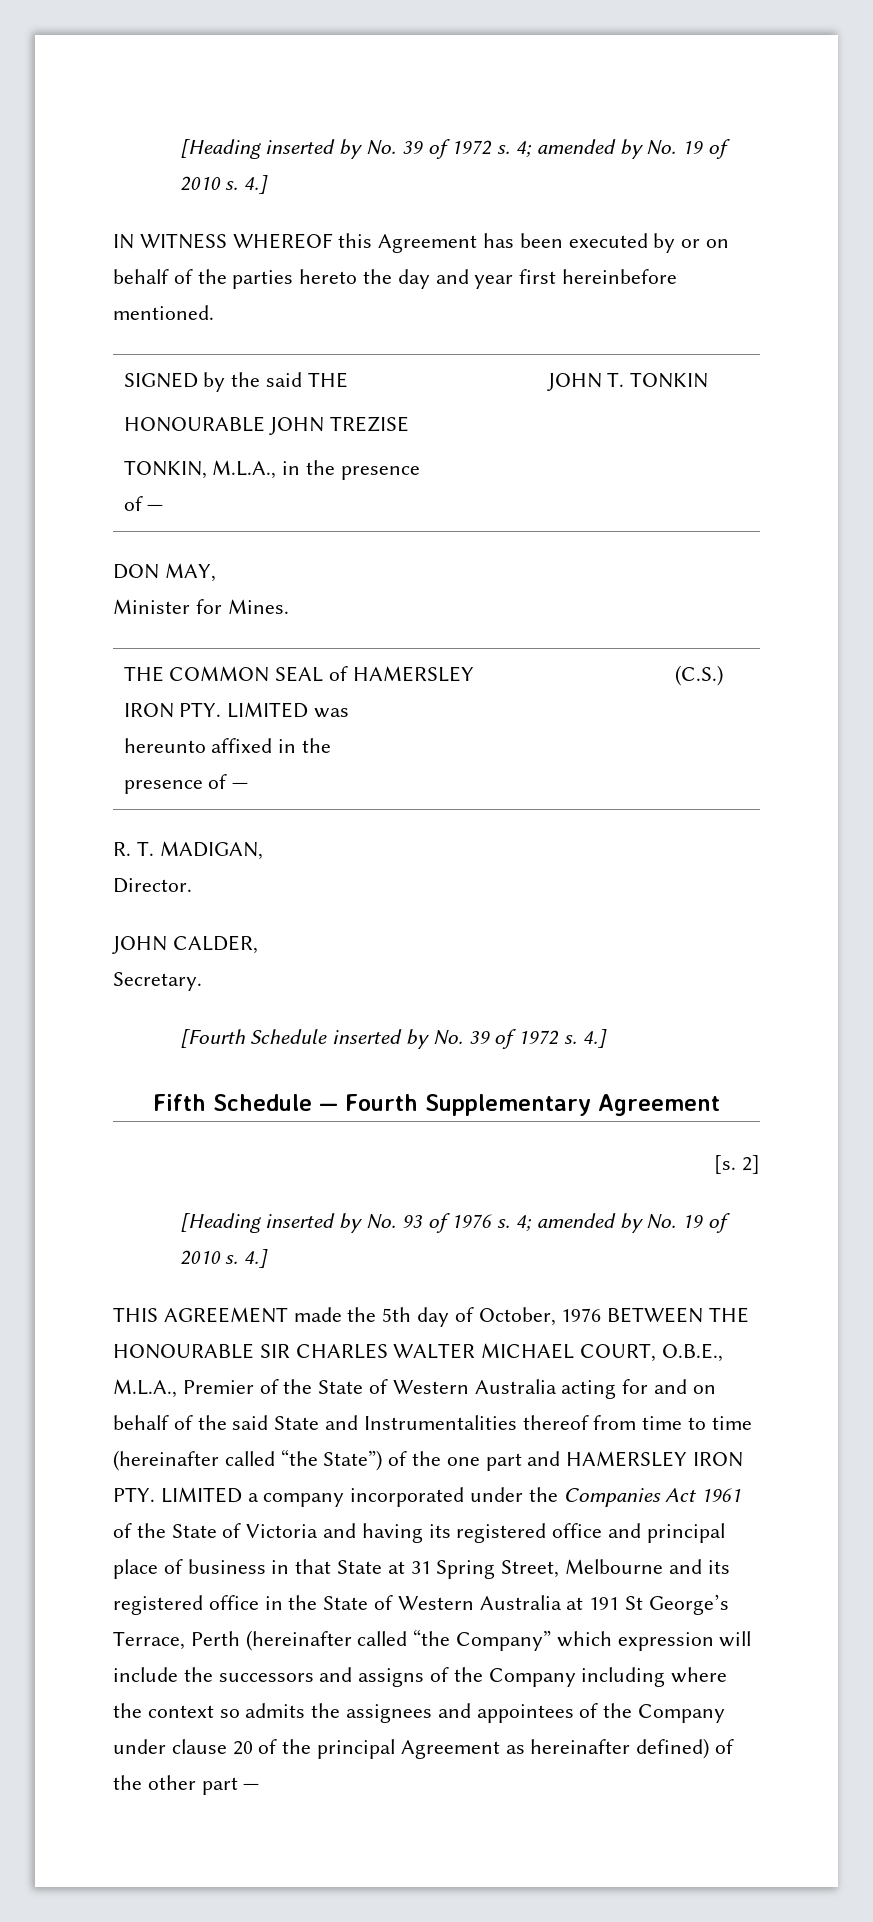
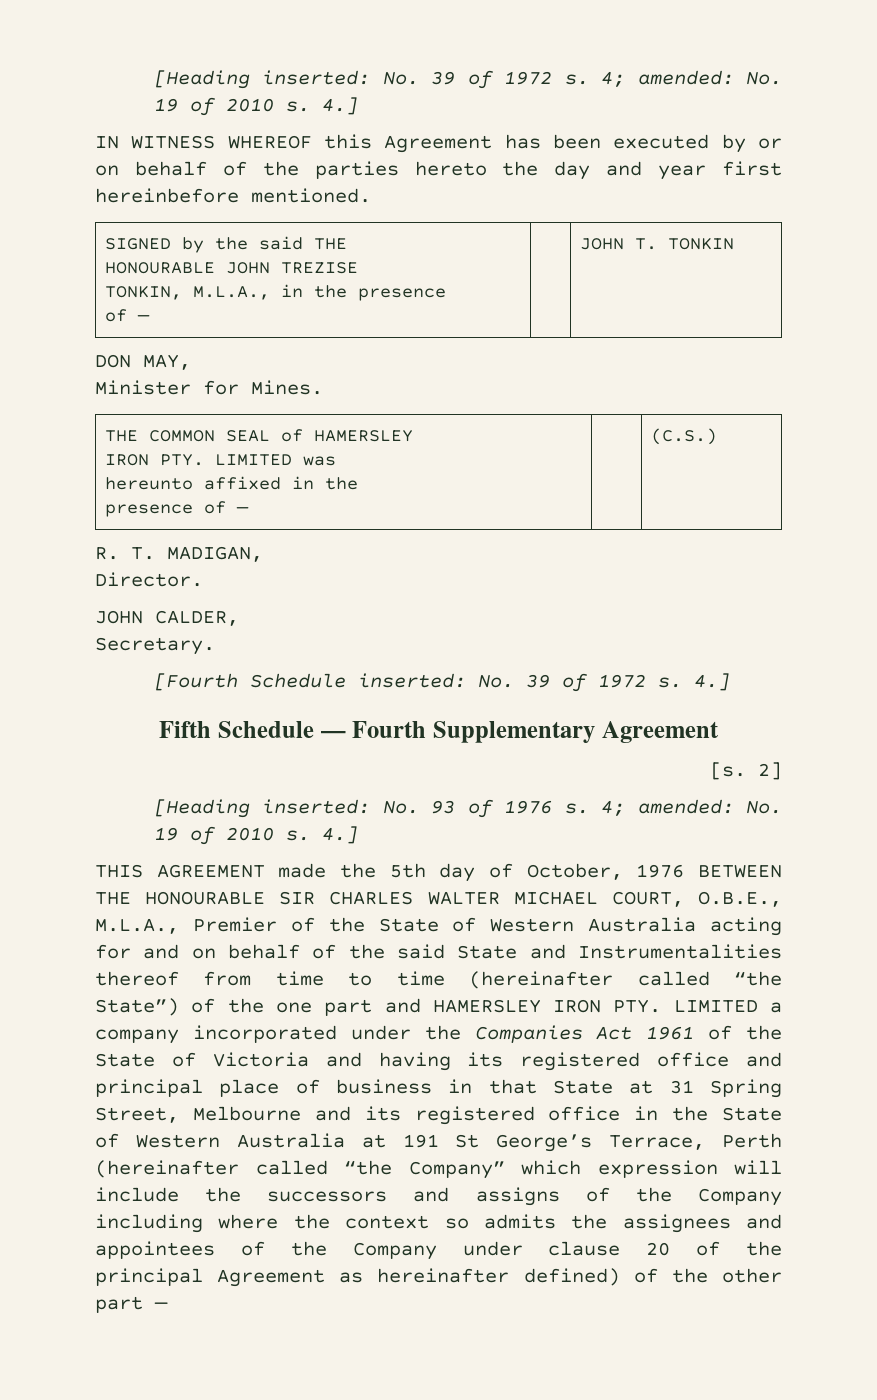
[179,139,364,159] [Heading inserted by -> [153,70,371,89] [Heading inserted:
[536,139,644,159] amended by -> [637,70,734,85] amended:
[332,1029,431,1049] inserted by -> [357,673,466,688] inserted:
[265,1213,364,1233] inserted by -> [262,799,371,814] inserted:
[536,1213,644,1233] amended by -> [637,799,734,814] amended:

